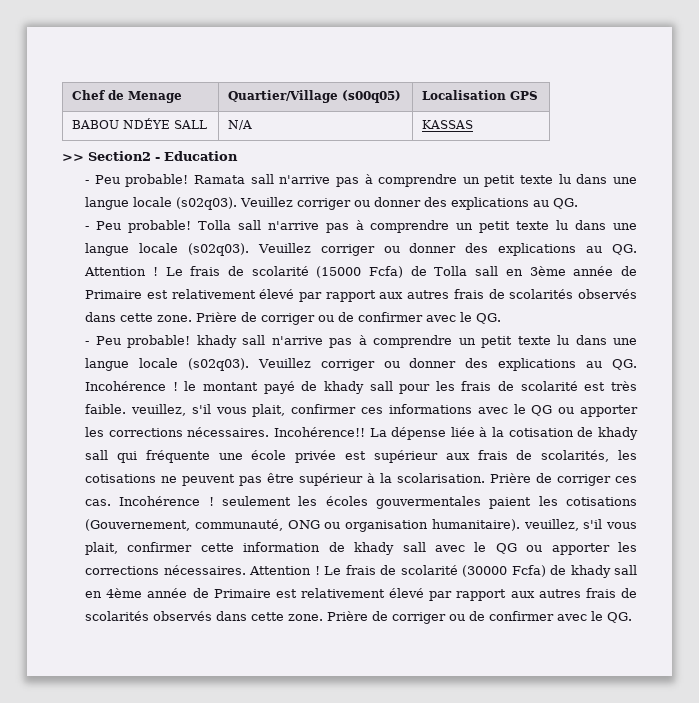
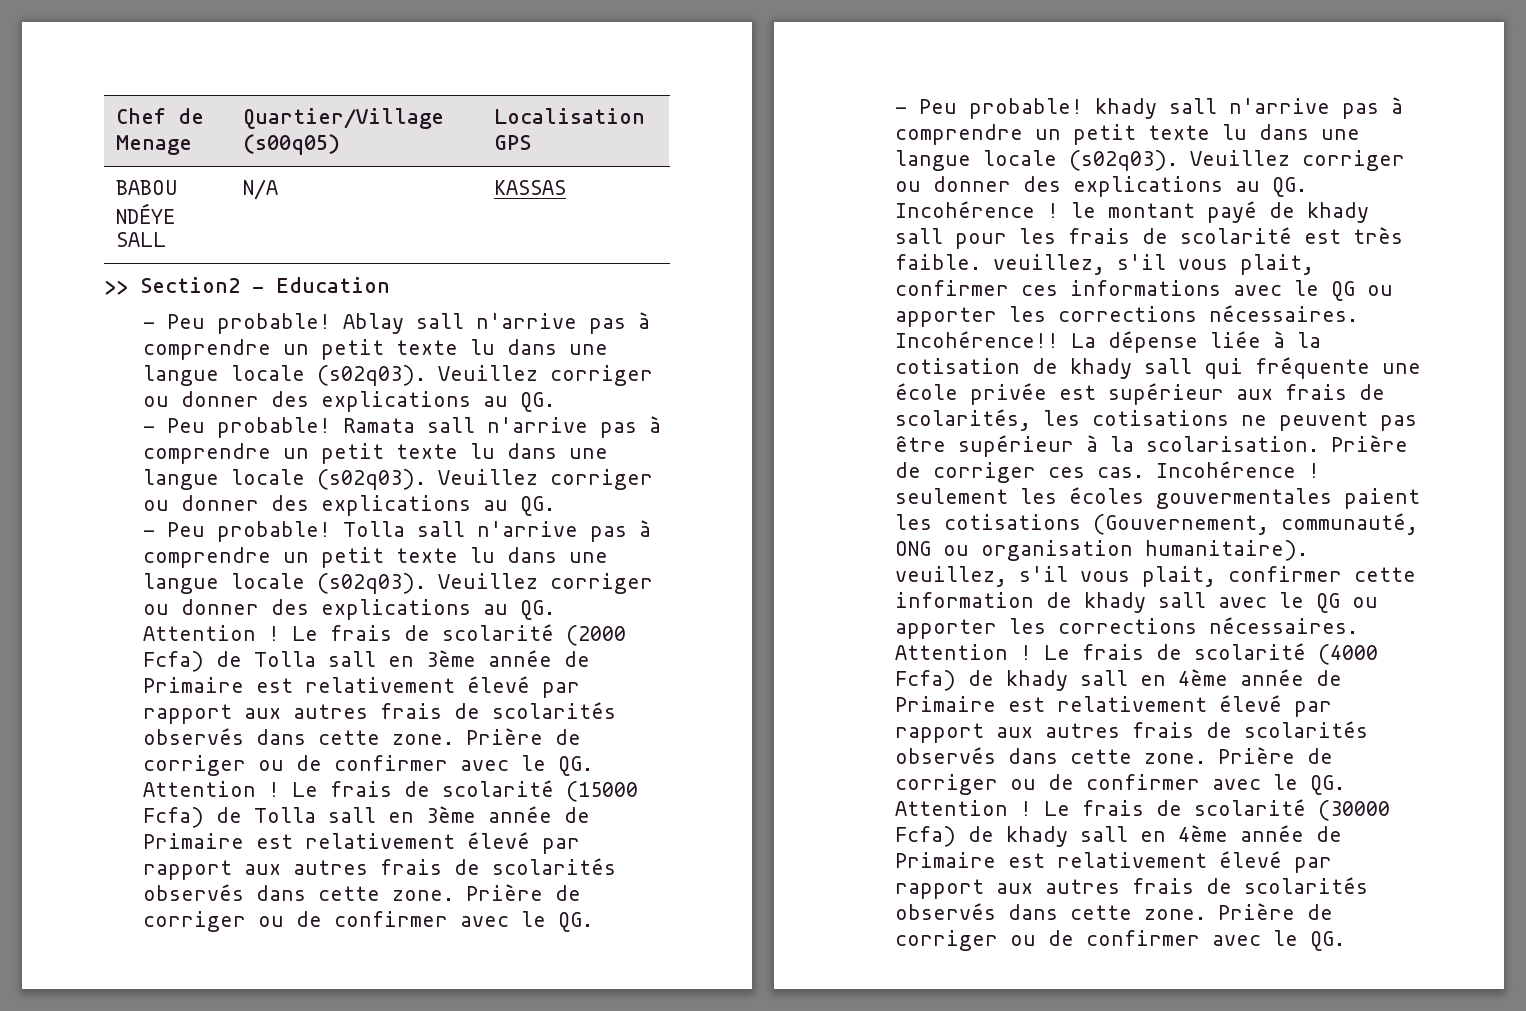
(238, 156) none -> [143,312,651,334] [143,339,609,360] [143,365,654,386] [143,391,556,412] // - Peu probable! Ablay sall n'arrive pas à comprendre un petit texte lu dans une langue locale (s02q03). Veuillez corriger ou donner des explications au QG.
(309, 271) none -> [566,625,627,646] [143,650,591,672] [143,676,581,698] [143,702,617,724] [143,728,582,745] [143,755,594,776] [143,780,555,797] (2000 Fcfa) de Tolla sall en 3ème année de Primaire est relativement élevé par rapport aux autres frais de scolarités observés dans cette zone. Prière de corriger ou de confirmer avec le QG. Attention ! Le frais de scolarité
(458, 570) none -> [1318,644,1379,665] [895,669,1343,691] [895,695,1333,717] [895,721,1369,743] [895,747,1334,764] [895,774,1346,795] [895,799,1307,816] (4000 Fcfa) de khady sall en 4ème année de Primaire est relativement élevé par rapport aux autres frais de scolarités observés dans cette zone. Prière de corriger ou de confirmer avec le QG. Attention ! Le frais de scolarité

